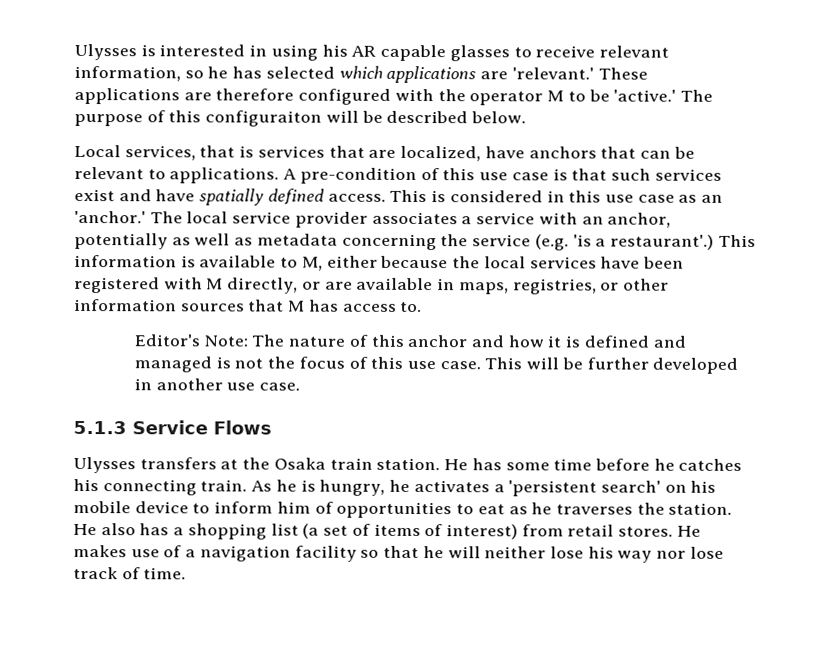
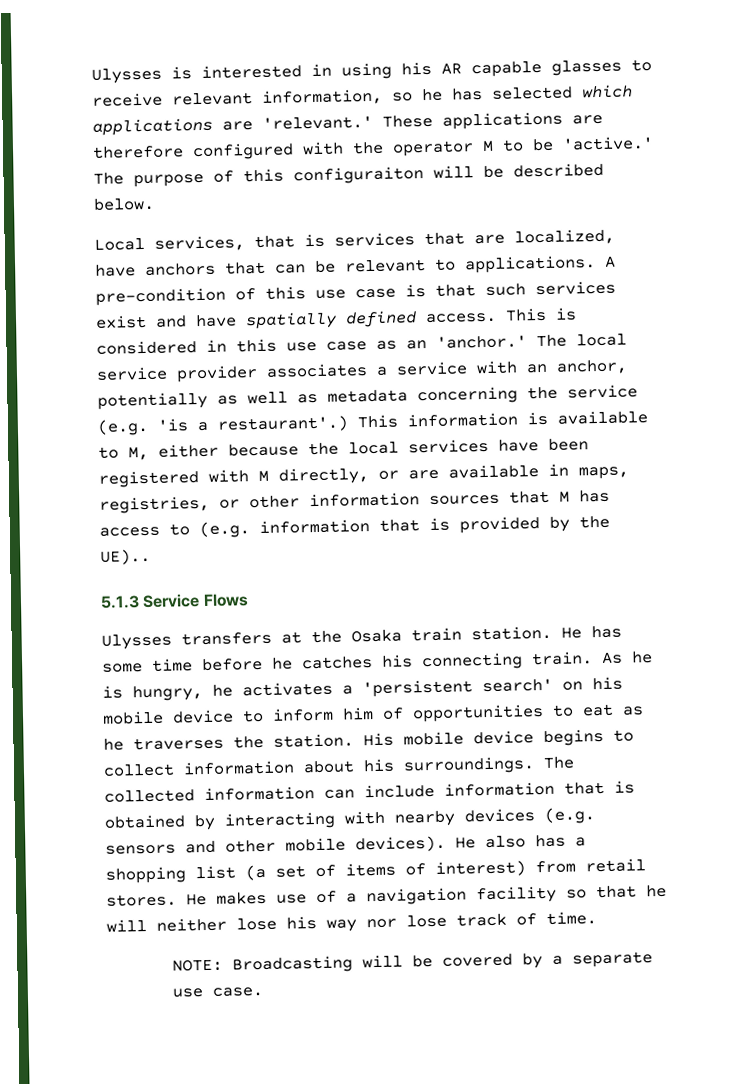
[400,301,423,313] [133,334,686,348] [133,356,739,374] [133,378,301,391] to. // Editor's Note: The nature of this anchor and how it is defined and managed is not the focus of this use case. This will be further developed in another use case. -> [169,515,610,539] [100,548,151,565] to (e.g. information that is provided by the UE)..
(733, 508) none -> [363,728,634,747] [103,756,575,777] [104,780,635,803] [104,807,595,831] [105,835,446,855] His mobile device begins to collect information about his surroundings. The collected information can include information that is obtained by interacting with nearby devices (e.g. sensors and other mobile devices).
(187, 573) none -> [171,951,653,974] [171,987,263,998] // NOTE: Broadcasting will be covered by a separate use case.

